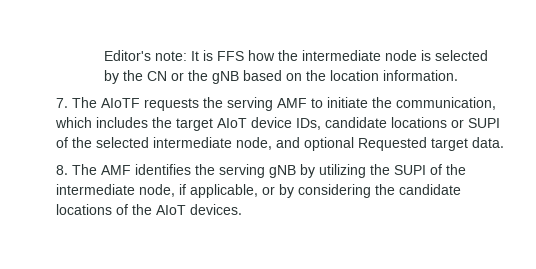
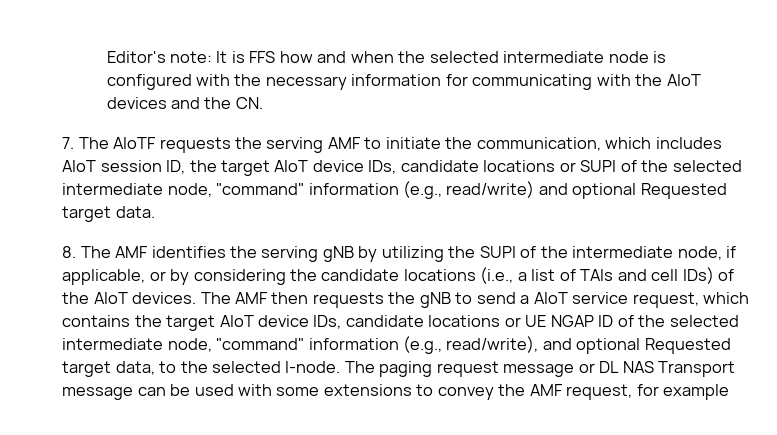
[277,50,488,61] [103,70,458,84] the intermediate node is selected by the CN or the gNB based on the location information. -> [317,51,667,63] [106,74,701,90] [106,97,263,109] and when the selected intermediate node is configured with the necessary information for communicating with the AIoT devices and the CN.
(148, 122) none -> [62,160,186,174] AIoT session ID,
(272, 143) none -> [216,181,535,199] "command" information (e.g., read/write)
[115,204,242,215] of the AIoT devices. -> [480,267,735,284] [62,292,750,308] [62,315,739,331] [62,336,731,354] [62,361,736,377] [62,384,730,400] (i.e., a list of TAIs and cell IDs) of the AIoT devices. The AMF then requests the gNB to send a AIoT service request, which contains the target AIoT device IDs, candidate locations or UE NGAP ID of the selected intermediate node, "command" information (e.g., read/write), and optional Requested target data, to the selected I-node. The paging request message or DL NAS Transport message can be used with some extensions to convey the AMF request, for example

